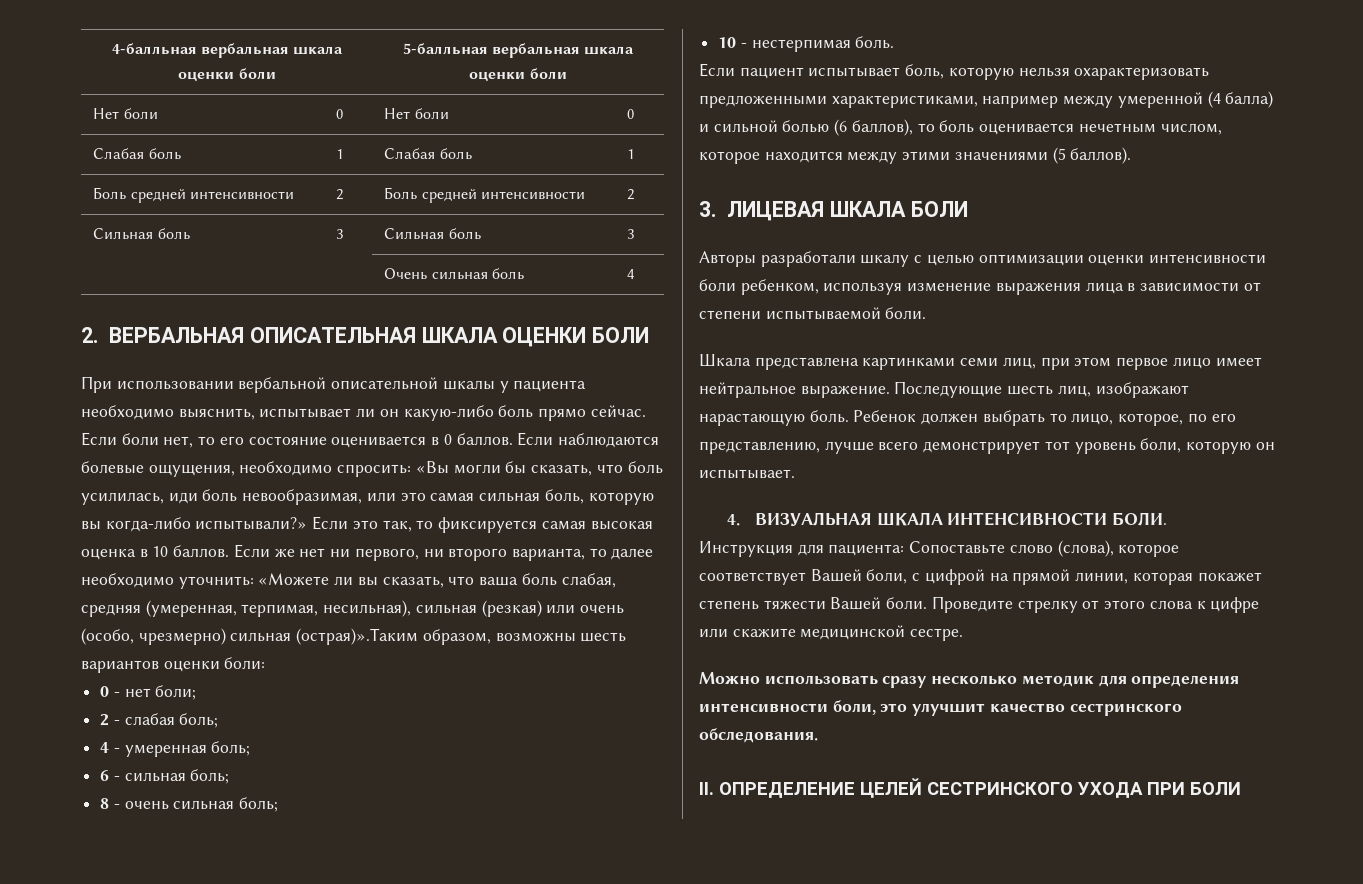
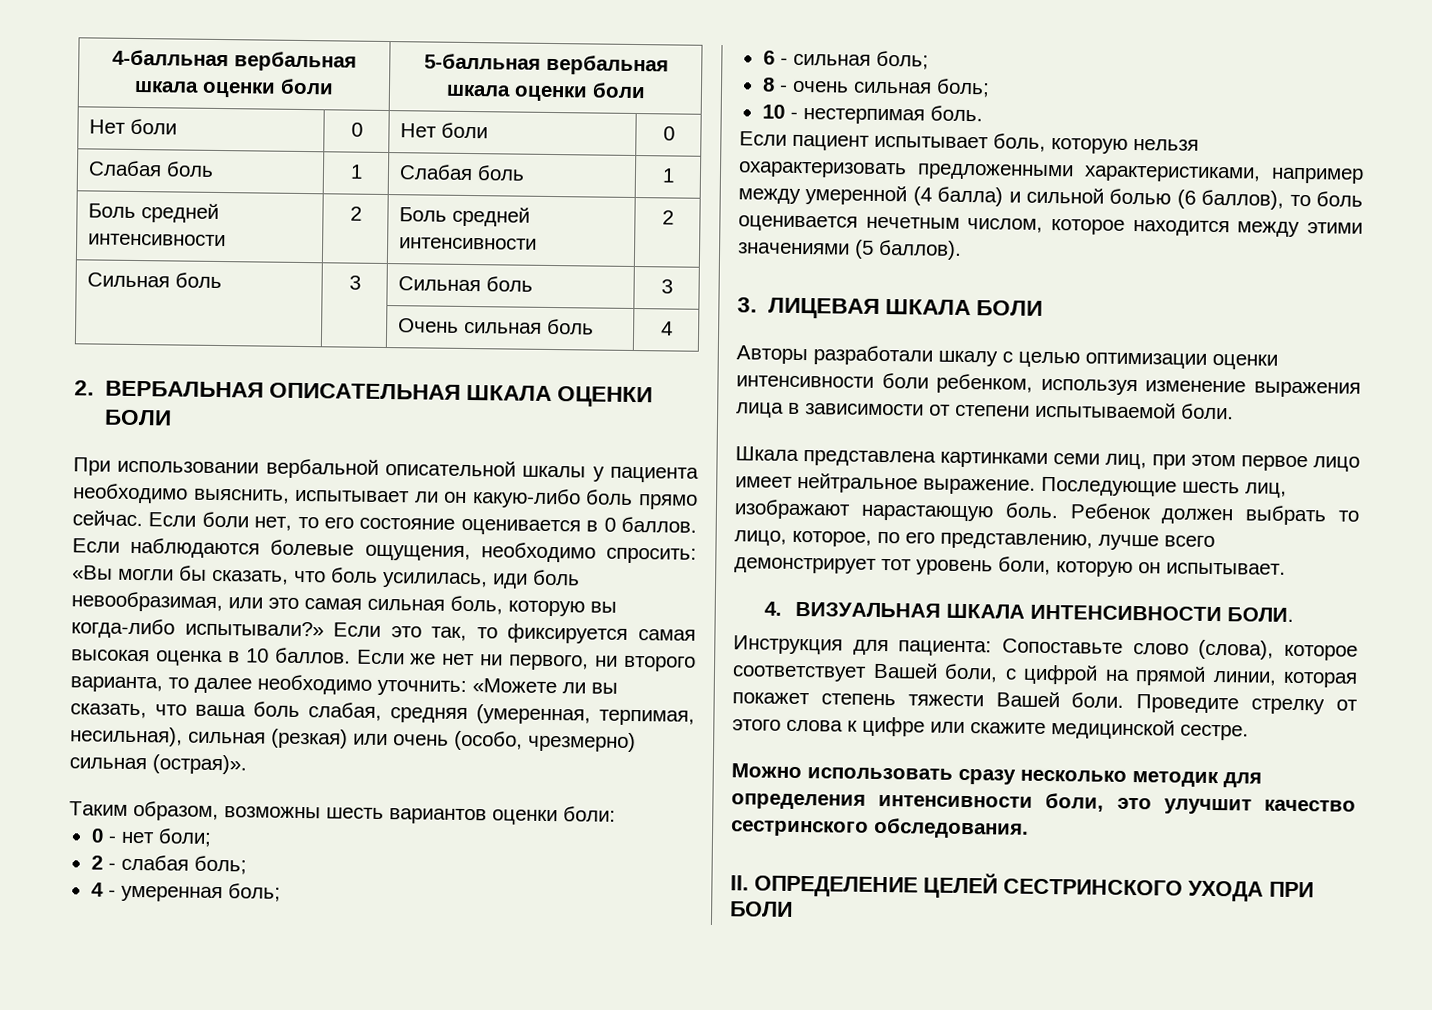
[296,628,419,645] (острая)».Таким -> [152,754,247,775] [69,801,128,816] (острая)». // Таким

